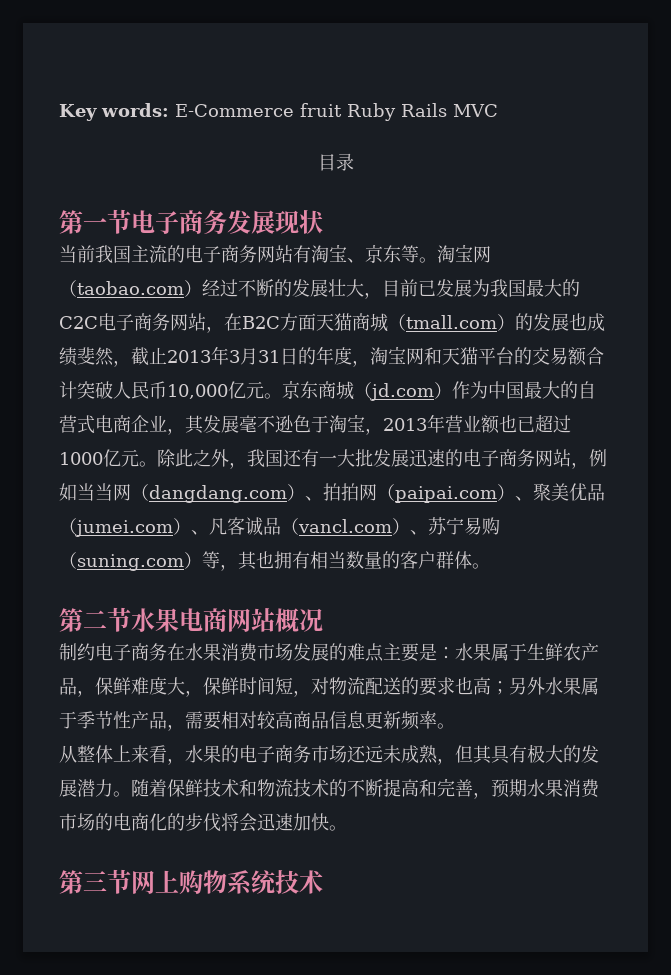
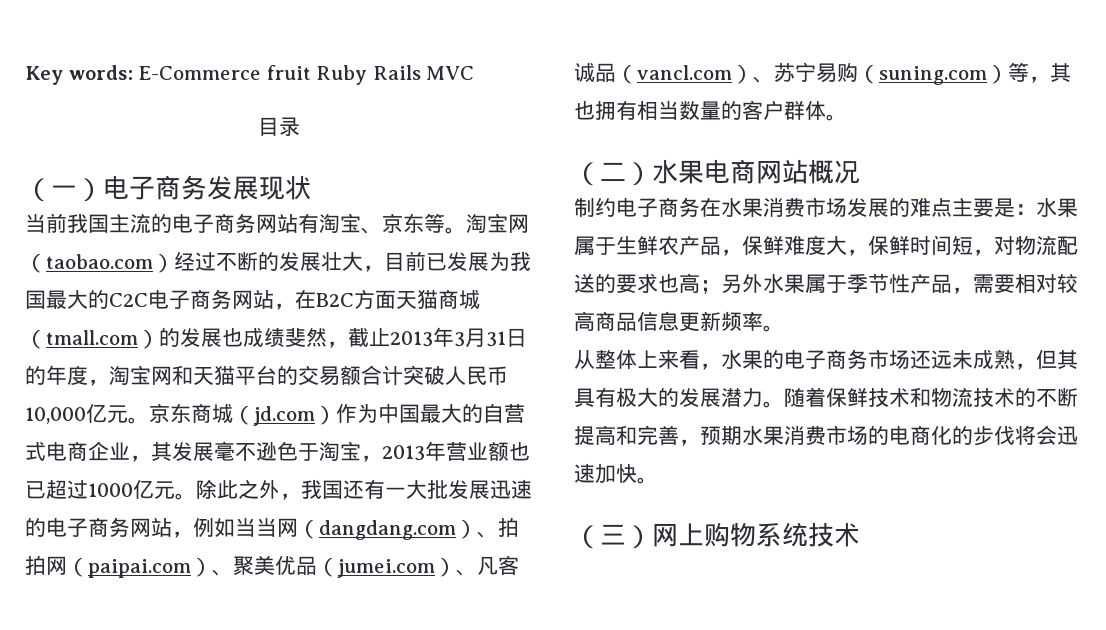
[59,209,131,234] 第一节 -> [25,178,103,202] （一）
[59,607,131,632] 第二节 -> [574,162,652,186] （二）
[59,869,131,894] 第三节 -> [574,524,652,549] （三）

